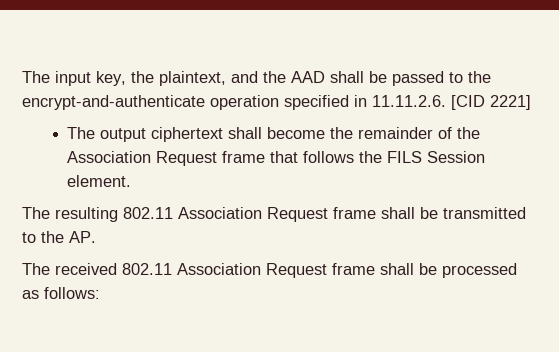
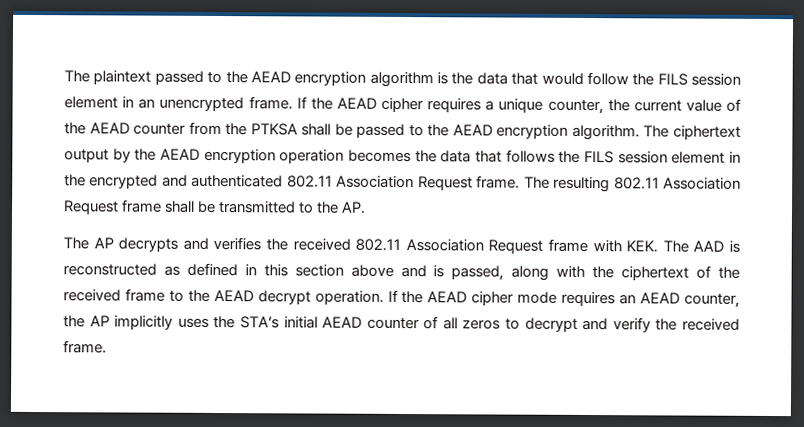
[22,71,325,86] The input key, the plaintext, and the AAD -> [64,70,741,88] [64,96,741,115] [64,121,298,136] The plaintext passed to the AEAD encryption algorithm is the data that would follow the FILS session element in an unencrypted frame. If the AEAD cipher requires a unique counter, the current value of the AEAD counter from the PTKSA
[22,95,531,110] [67,127,481,142] [67,151,486,166] [67,175,132,187] encrypt-and-authenticate operation specified in 11.11.2.6. [CID 2221] // The output ciphertext shall become the remainder of the Association Request frame that follows the FILS Session element. // -> [452,124,742,141] [64,148,741,164] [64,174,521,191] AEAD encryption algorithm. The ciphertext output by the AEAD encryption operation becomes the data that follows the FILS session element in the encrypted and authenticated 802.11 Association Request frame.
(50, 269) none -> [93,236,288,252] AP decrypts and verifies the
[380,263,517,278] [22,287,100,299] shall be processed as follows: -> [592,240,741,253] [63,262,740,281] [63,288,740,308] [63,315,740,333] [63,340,107,354] with KEK. The AAD is reconstructed as defined in this section above and is passed, along with the ciphertext of the received frame to the AEAD decrypt operation. If the AEAD cipher mode requires an AEAD counter, the AP implicitly uses the STA’s initial AEAD counter of all zeros to decrypt and verify the received frame.

